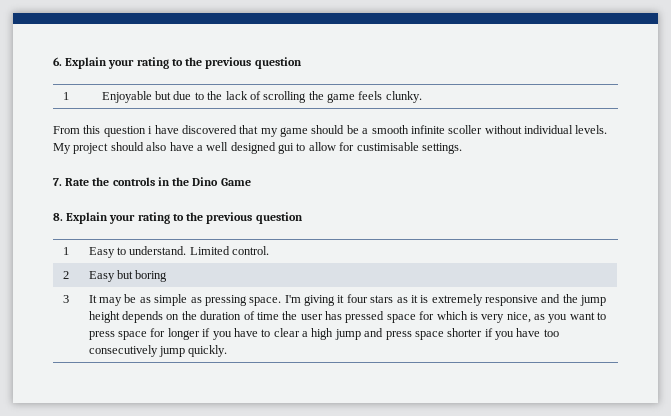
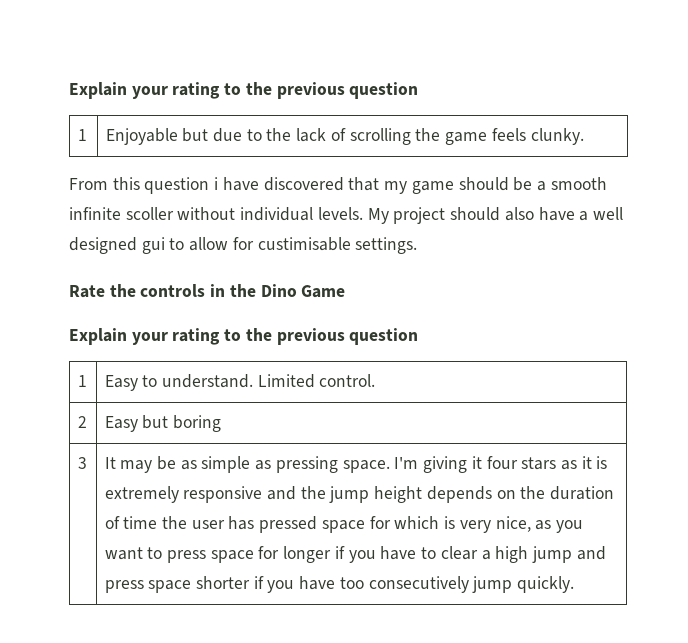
[53,57,62,66] 6. -> (69, 90) none
[53,178,62,186] 7. -> (418, 245) none
[53,213,63,221] 8. -> (346, 291) none

